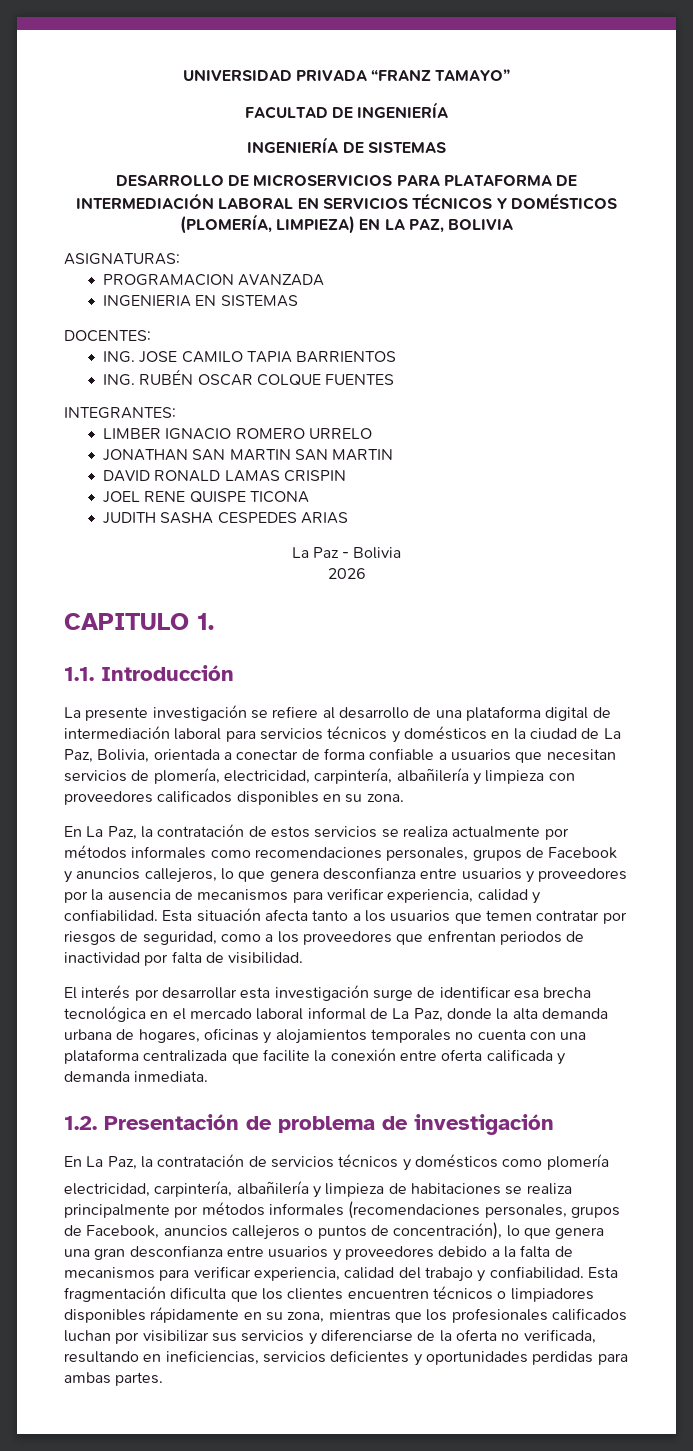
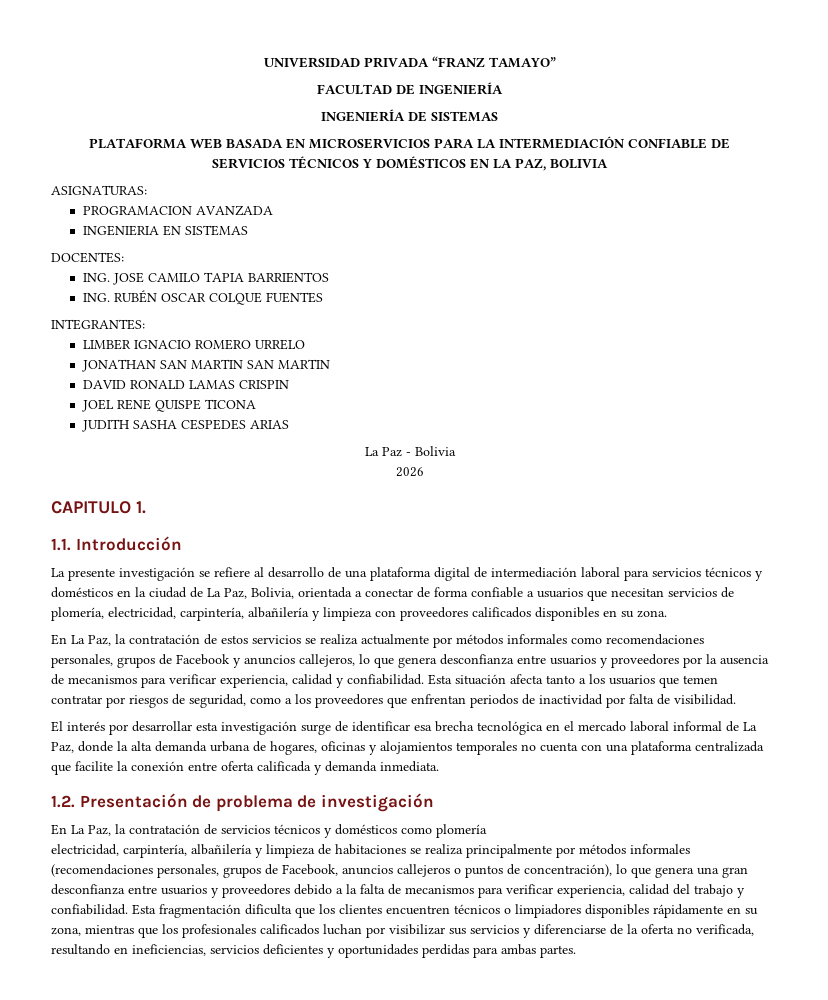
[115,174,578,187] [76,193,319,210] DESARROLLO DE MICROSERVICIOS PARA PLATAFORMA DE INTERMEDIACIÓN LABORAL EN -> [89,136,730,149] PLATAFORMA WEB BASADA EN MICROSERVICIOS PARA LA INTERMEDIACIÓN CONFIABLE DE
[179,214,356,234] (PLOMERÍA, LIMPIEZA) -> (466, 162) none

